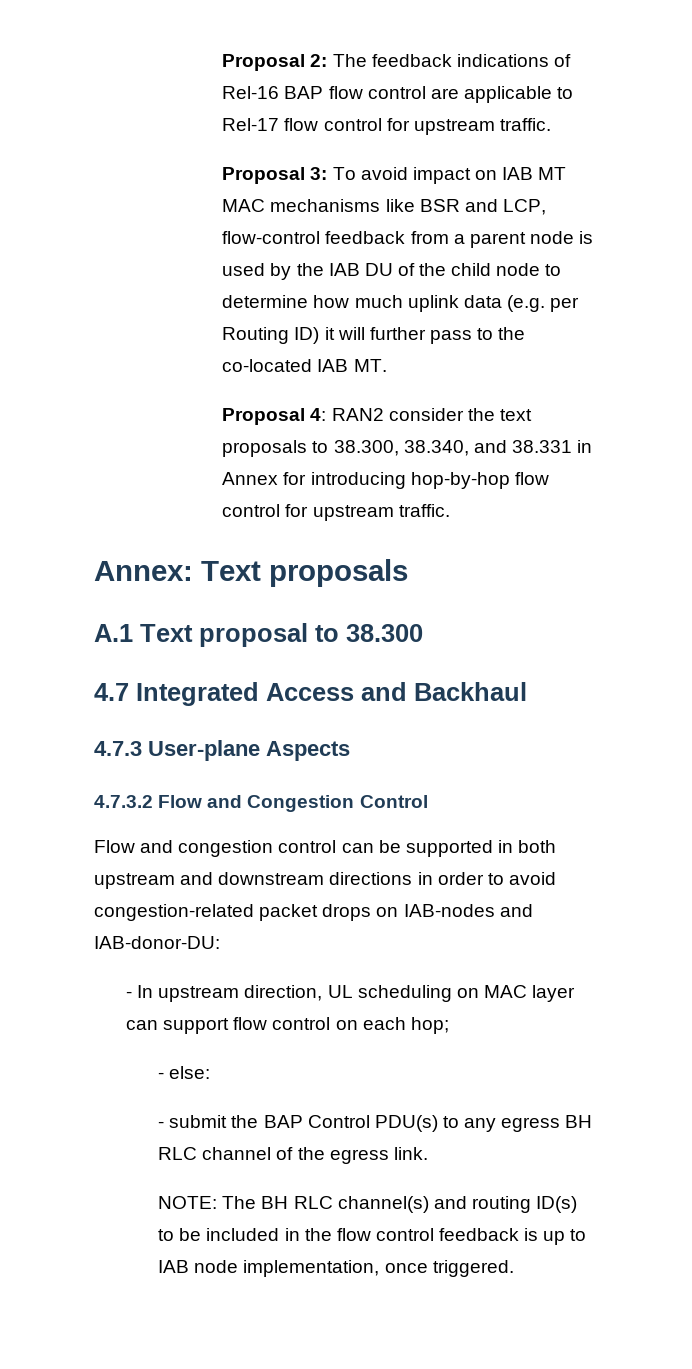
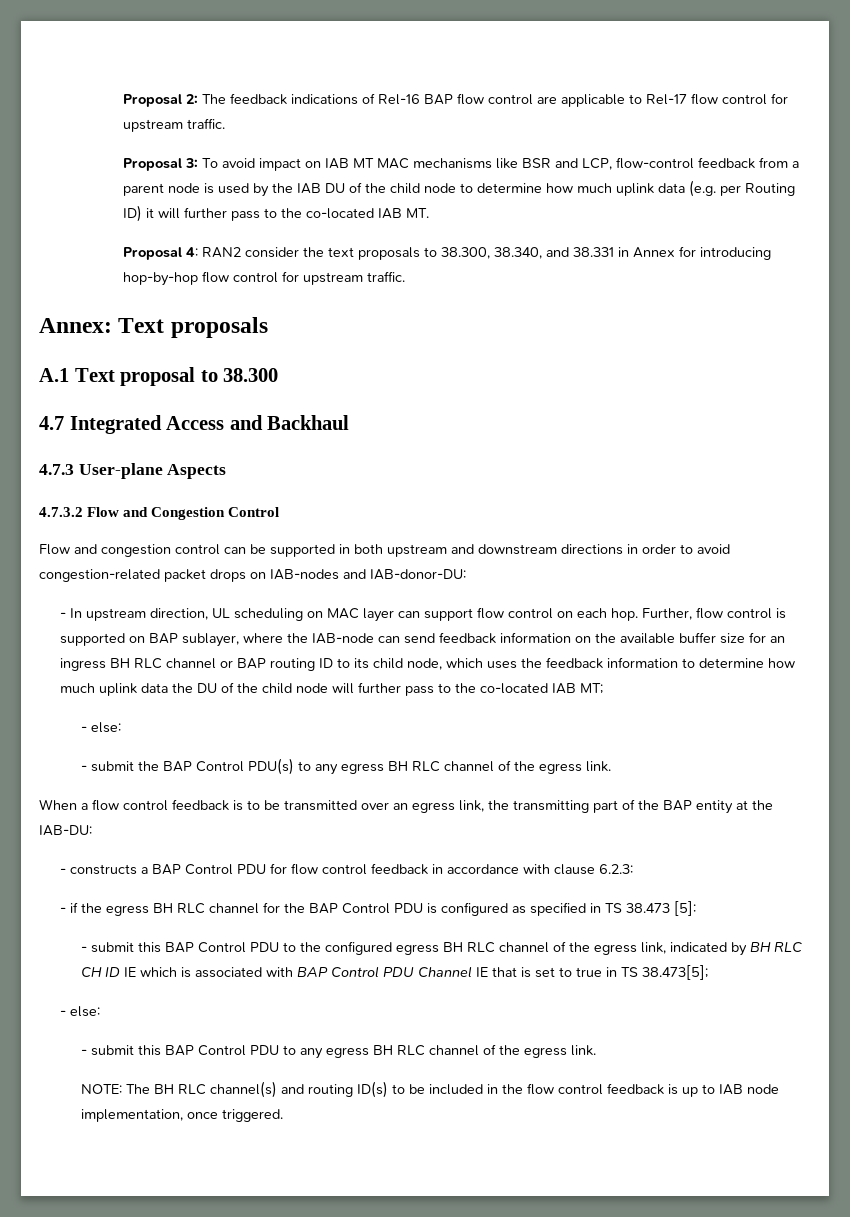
[410,1017,449,1034] hop; -> [610,607,786,621] [59,632,785,647] [59,657,795,671] [59,682,603,696] hop. Further, flow control is supported on BAP sublayer, where the IAB-node can send feedback information on the available buffer size for an ingress BH RLC channel or BAP routing ID to its child node, which uses the feedback information to determine how much uplink data the DU of the child node will further pass to the co-located IAB MT;
(428, 1153) none -> [39,799,773,814] [39,825,92,836] [59,863,633,875] [59,901,696,916] [80,941,803,956] [80,965,708,980] [59,1006,100,1017] [80,1044,596,1059] // When a flow control feedback is to be transmitted over an egress link, the transmitting part of the BAP entity at the IAB-DU: // - constructs a BAP Control PDU for flow control feedback in accordance with clause 6.2.3: // - if the egress BH RLC channel for the BAP Control PDU is configured as specified in TS 38.473 [5]: // - submit this BAP Control PDU to the configured egress BH RLC channel of the egress link, indicated by BH RLC CH ID IE which is associated with BAP Control PDU Channel IE that is set to true in TS 38.473[5]; // - else: // - submit this BAP Control PDU to any egress BH RLC channel of the egress link.

